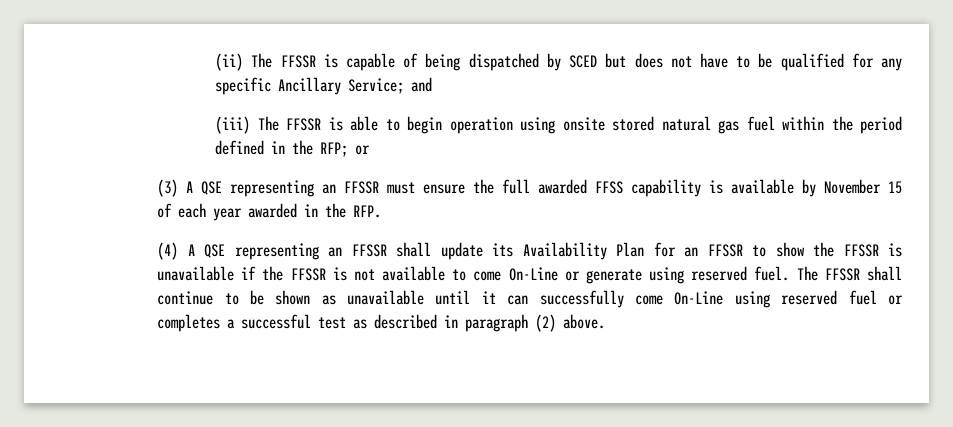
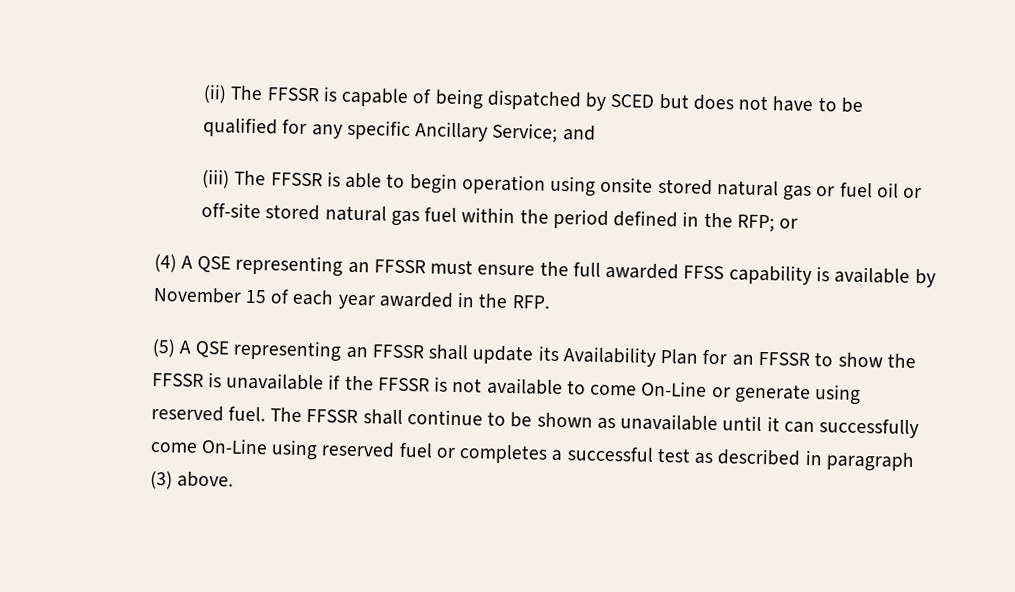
(740, 127) none -> [816,182,923,199] [201,201,420,227] or fuel oil or off-site stored natural gas
[157,179,179,197] (3) -> [153,254,177,273] (4)
[157,242,179,260] (4) -> [151,338,176,358] (5)
[535,314,557,332] (2) -> [149,470,173,490] (3)

